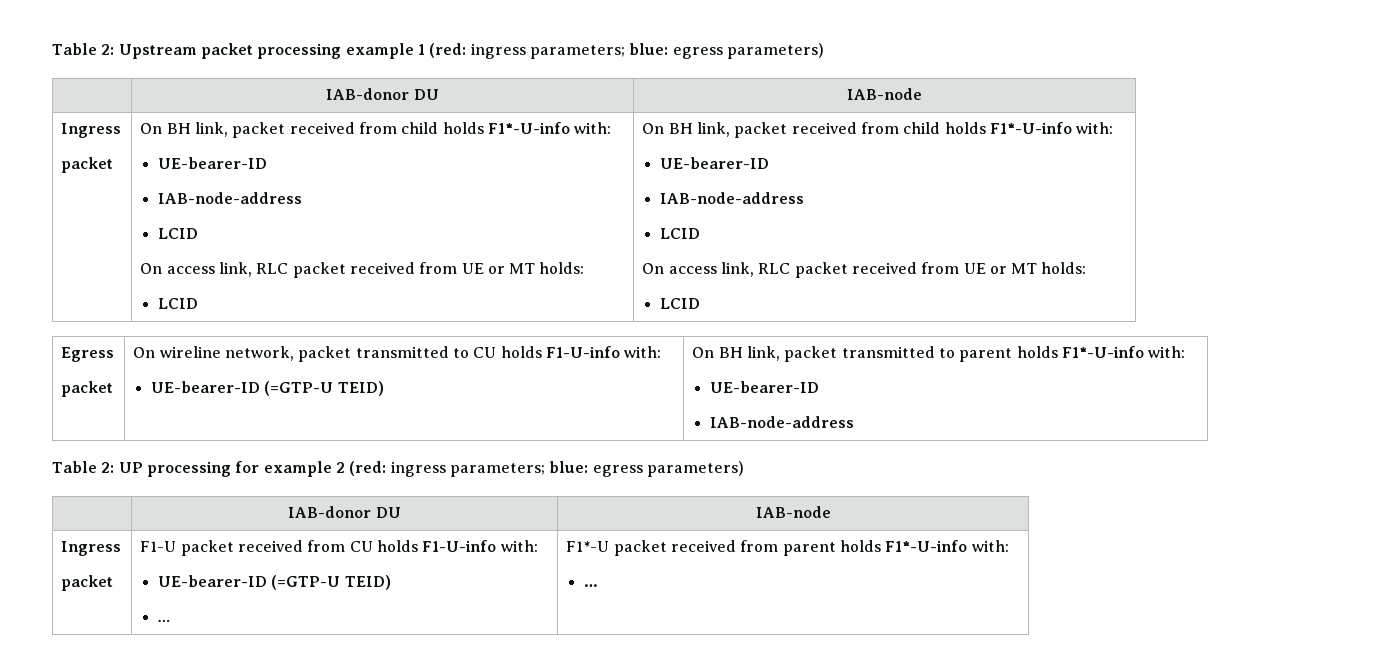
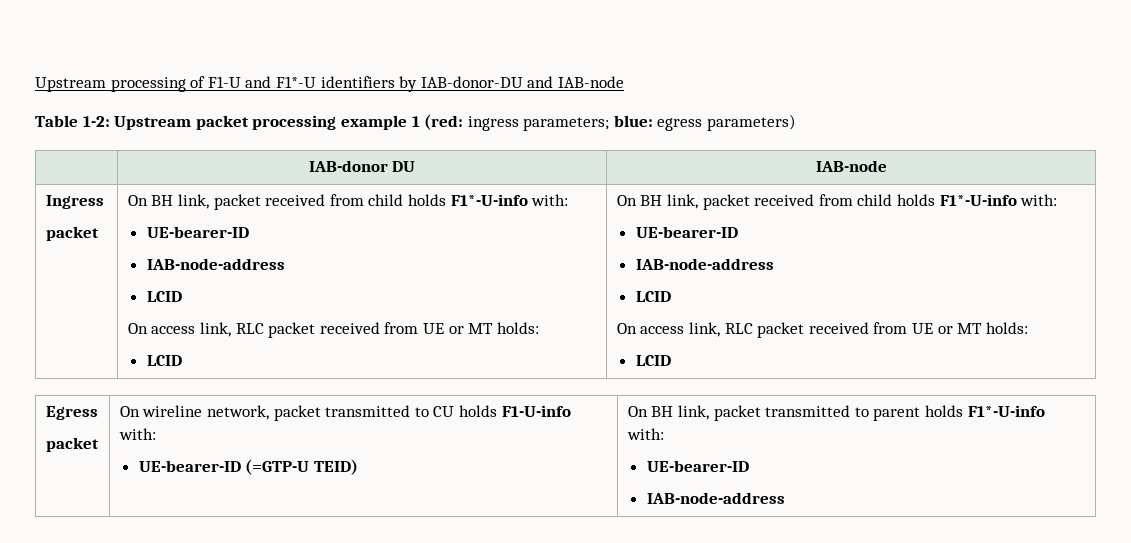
[52,43,115,55] Table 2: -> [35,76,624,92] [35,115,110,127] Upstream processing of F1-U and F1*-U identifiers by IAB-donor-DU and IAB-node // Table 1-2:
[52,461,744,477] [288,506,401,518] [755,506,831,518] [61,541,122,556] [61,575,114,591] [140,540,538,556] [157,575,391,590] [157,619,170,622] [566,540,1009,556] [583,584,598,587] // Table 2: UP processing for example 2 (red: ingress parameters; blue: egress parameters) // | IAB-donor DU | IAB-node // Ingress // packet | F1-U packet received from CU holds F1-U-info with: // UE-bearer-ID (=GTP-U TEID) // … | F1*-U packet received from parent holds F1*-U-info with: // … -> (785, 498) none

